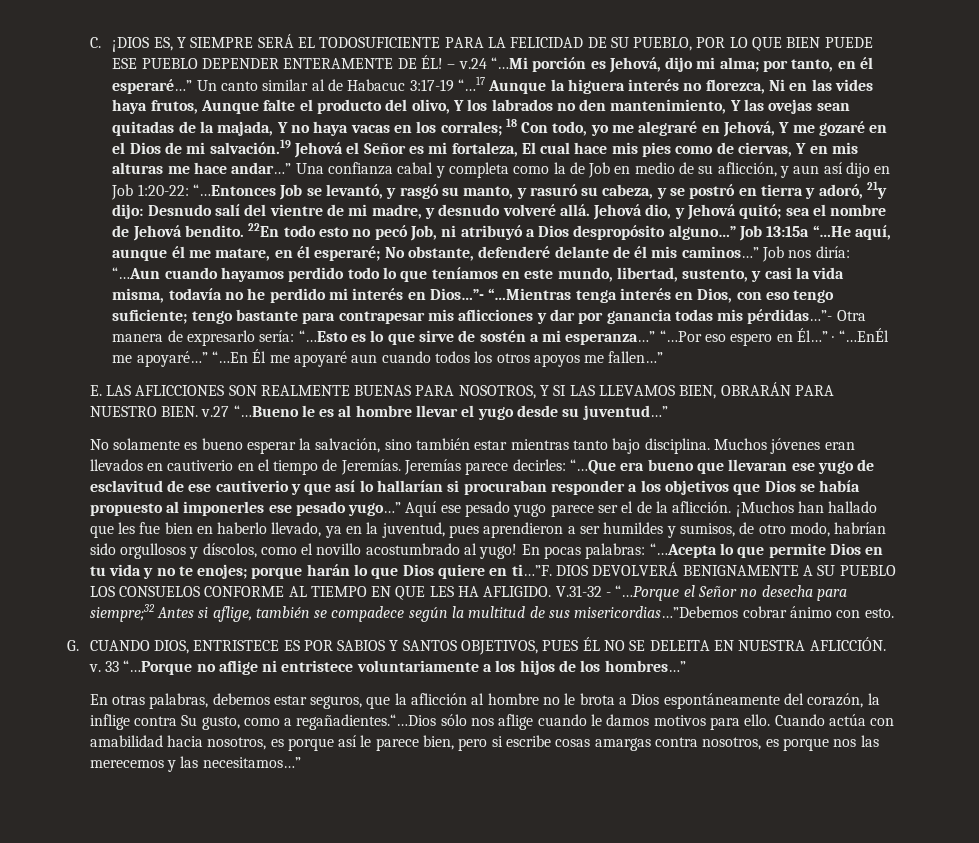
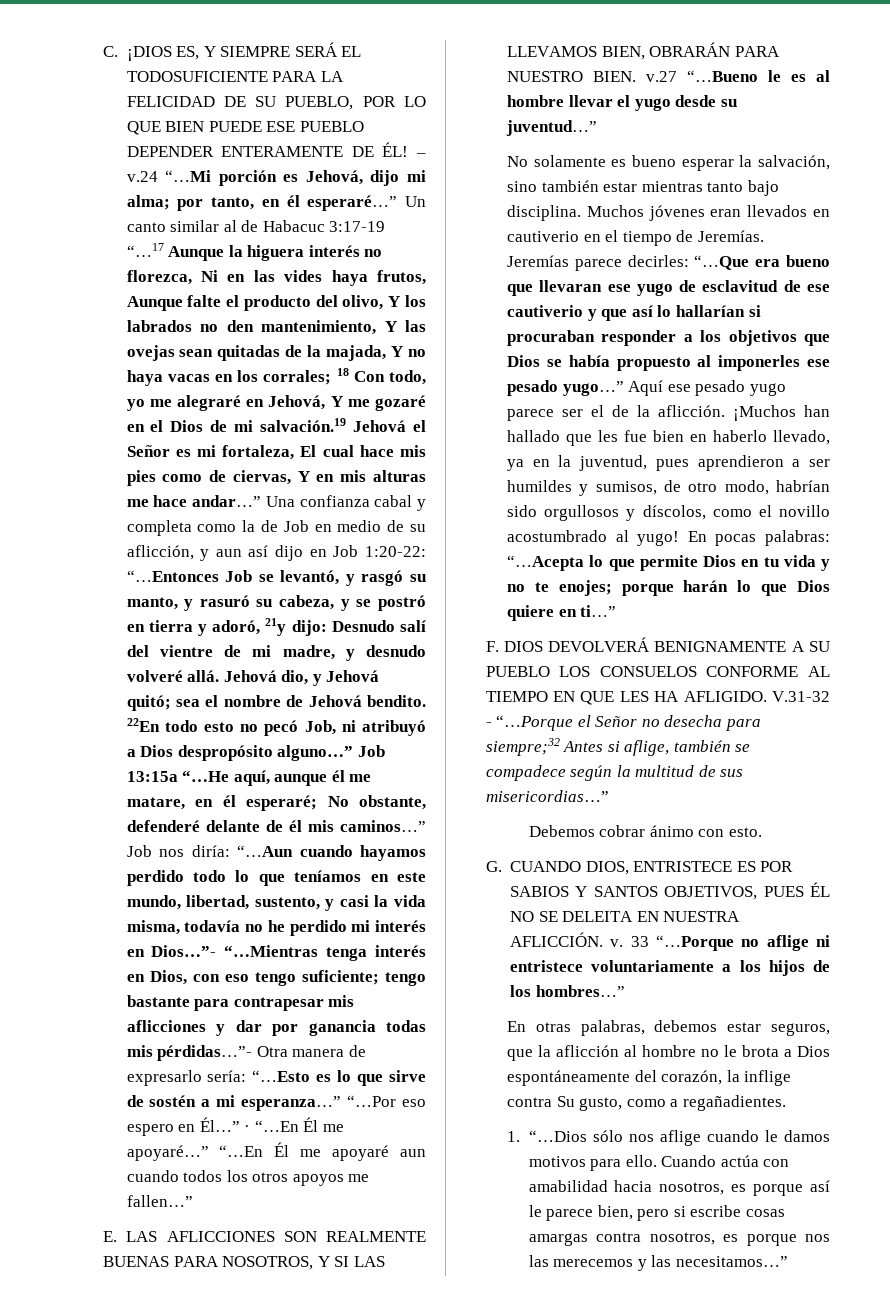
[838,328,889,342] “…EnÉl -> [254,1117,319,1132] “…En Él
[511,564,552,576] ti…”F. -> [580,605,617,617] [485,641,499,652] ti…” // F.
[574,606,739,618] misericordias…”Debemos -> [485,790,609,802] [528,825,595,837] misericordias…” // Debemos
[296,714,437,730] regañadientes.“…Dios -> [682,1095,786,1111] [507,1130,587,1142] regañadientes. // 1. “…Dios

